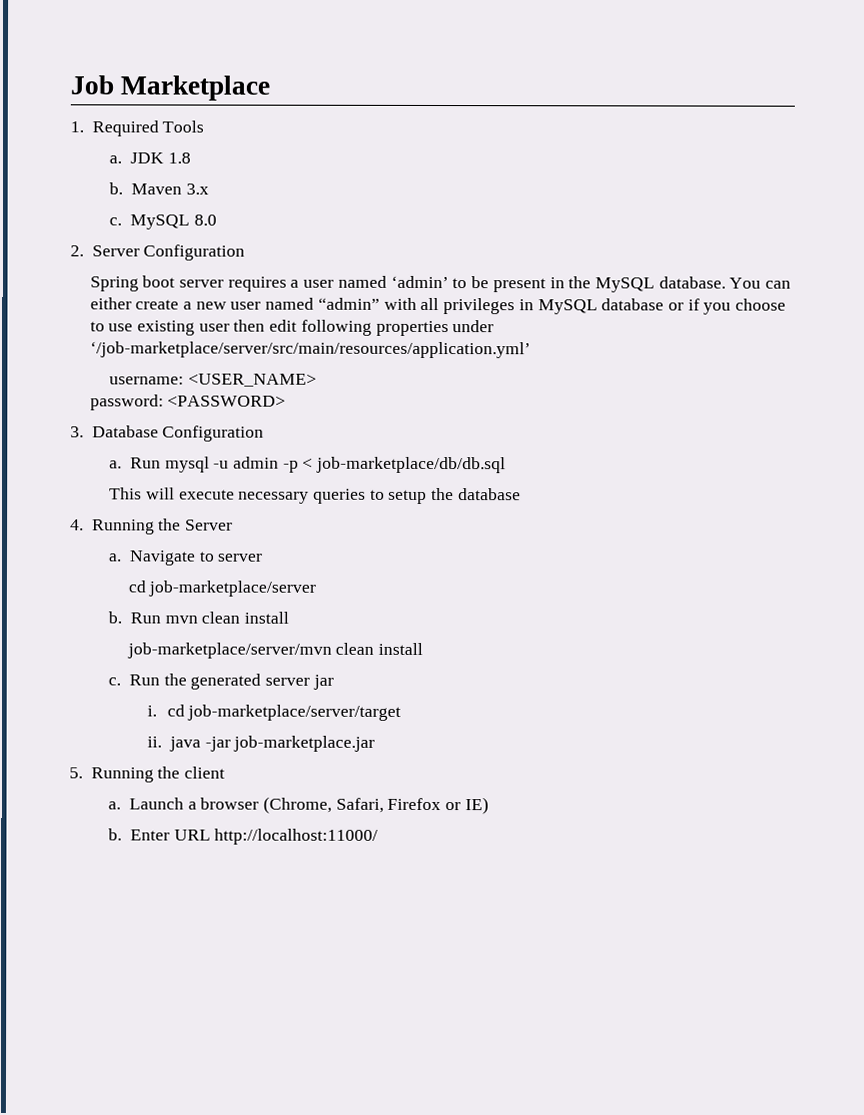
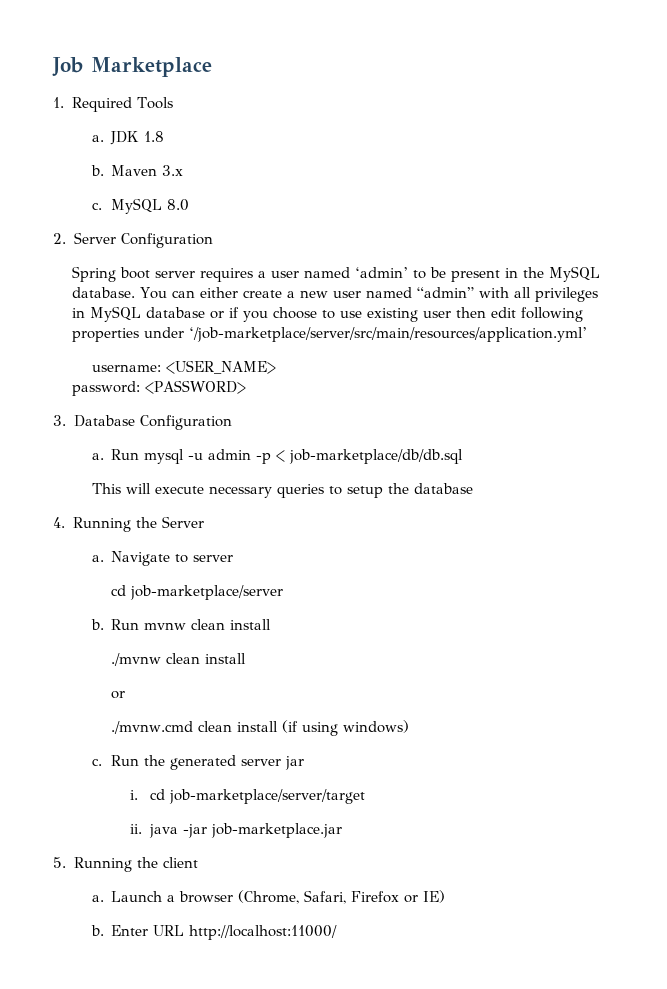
[164,611,289,624] [126,642,424,659] mvn clean install // job-marketplace/server/mvn clean install -> [144,619,272,630] [110,653,246,666] [110,691,125,699] [110,720,409,736] mvnw clean install // ./mvnw clean install // or // ./mvnw.cmd clean install (if using windows)

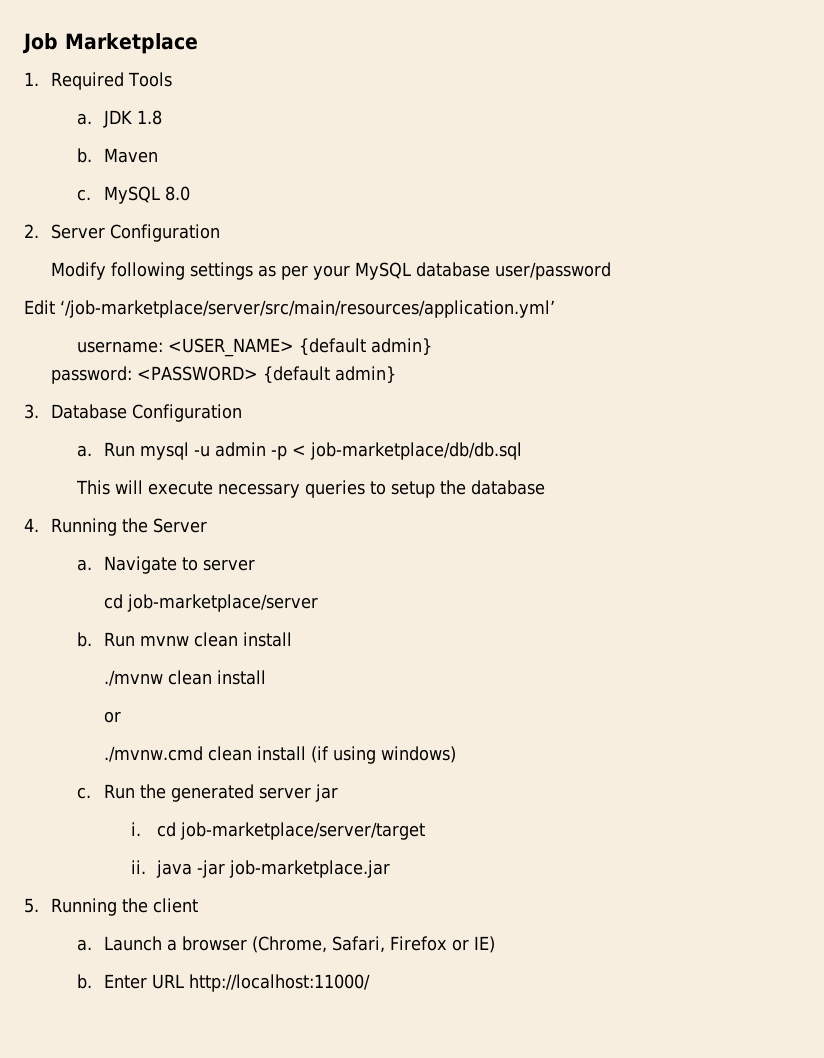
[162,165,184,176] 3.x -> (158, 155) none
[72,266,601,282] [72,287,599,302] [72,306,584,322] [72,327,185,342] Spring boot server requires a user named ‘admin’ to be present in the MySQL database. You can either create a new user named “admin” with all privileges in MySQL database or if you choose to use existing user then edit following properties under -> [50,262,611,280] [24,300,55,315] Modify following settings as per your MySQL database user/password // Edit
(276, 367) none -> [299,338,433,355] {default admin}
(247, 387) none -> [262,366,396,383] {default admin}

